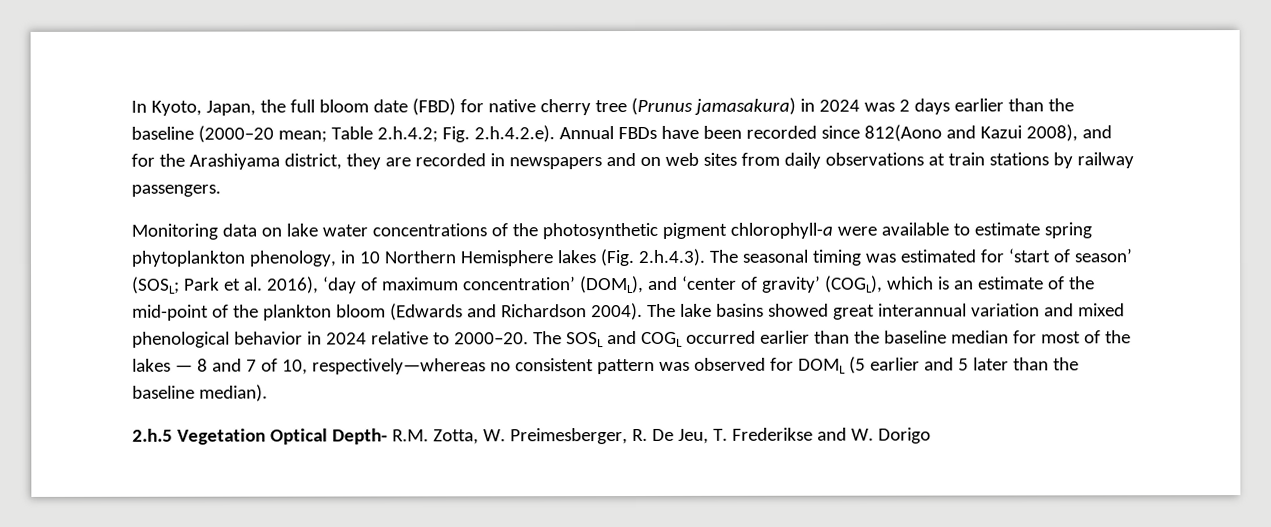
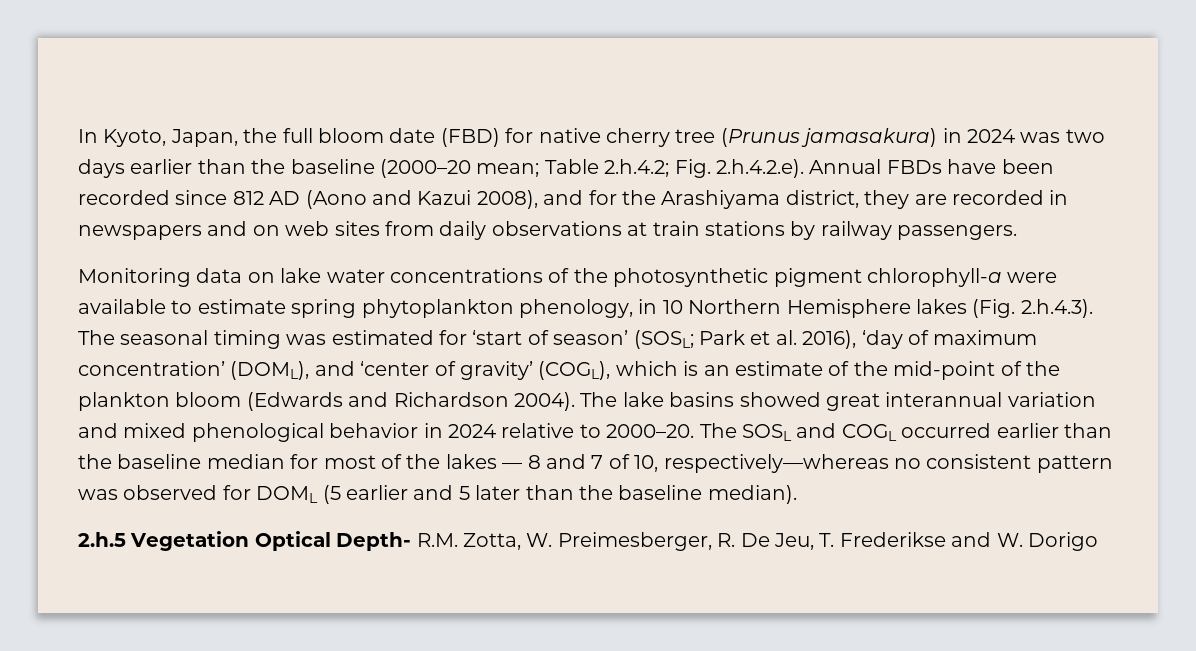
[898,99,910,112] 2 -> [1065,129,1105,143] two
[863,124,942,142] 812(Aono -> [232,190,367,209] 812 AD (Aono

